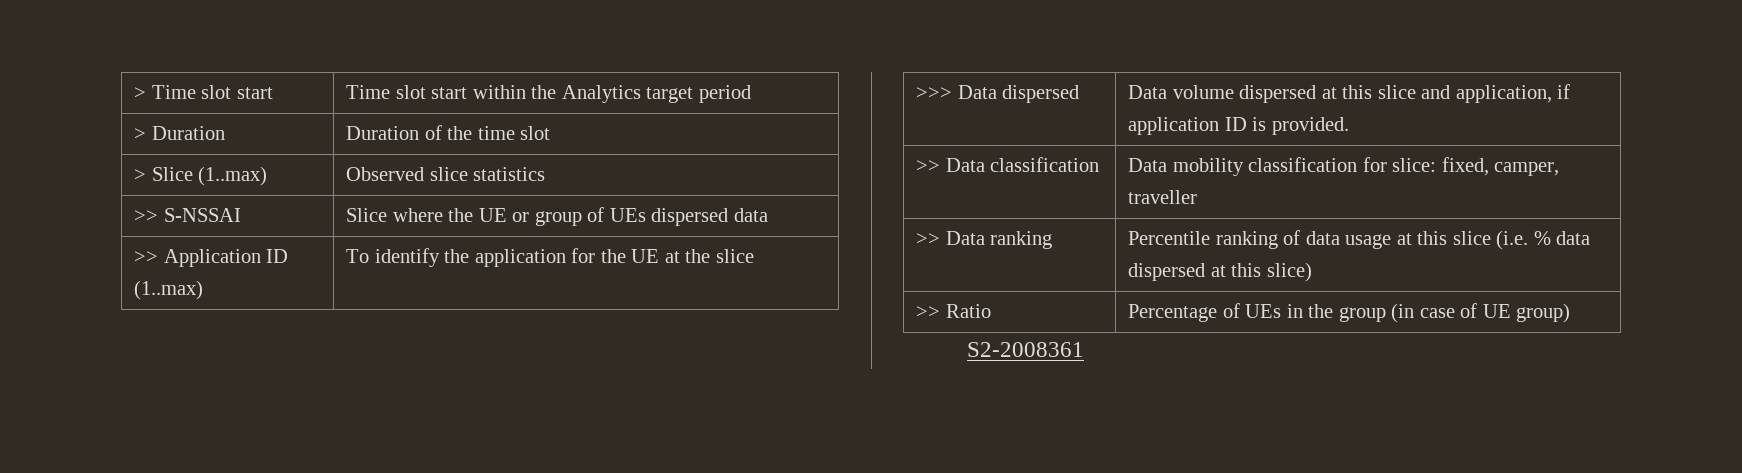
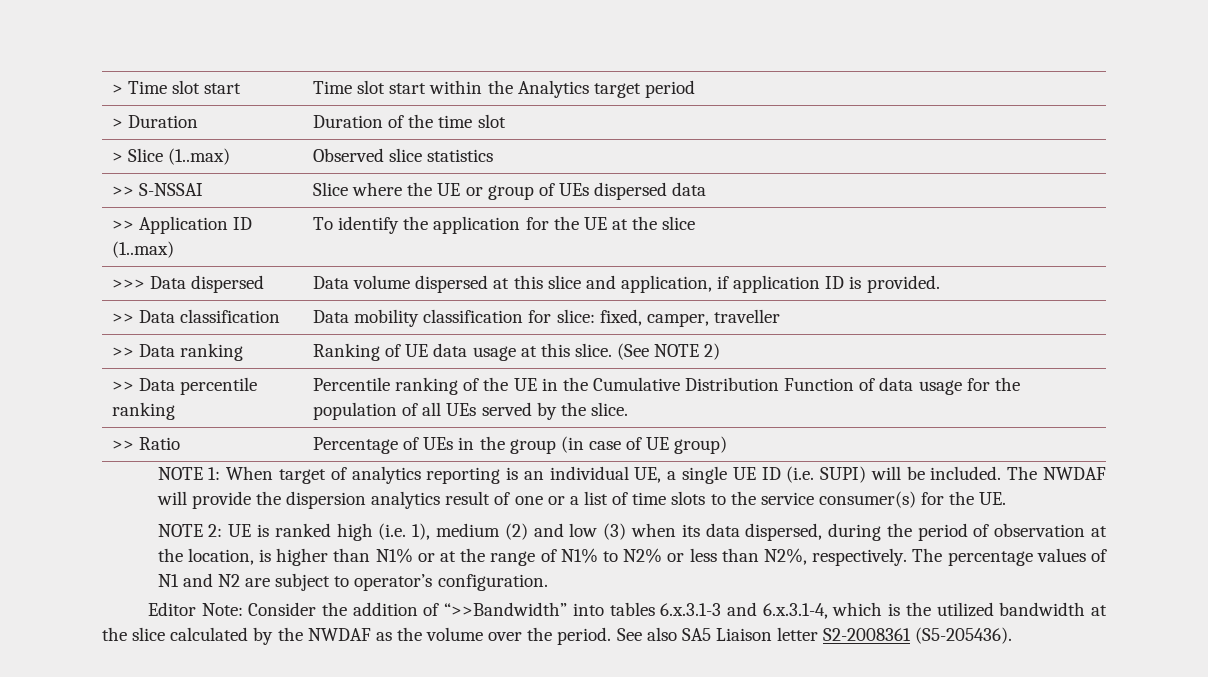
[1128,230,1301,249] Percentile ranking of -> [313,343,429,361] Ranking of UE
[1452,230,1591,250] [1128,262,1312,282] slice (i.e. % data dispersed at this slice) -> [574,343,721,360] [112,377,258,395] [112,402,176,420] [313,377,1020,395] [313,402,628,420] slice. (See NOTE 2) // >> Data percentile ranking | Percentile ranking of the UE in the Cumulative Distribution Function of data usage for the population of all UEs served by the slice.
[966,342,1084,357] S2-2008361 -> [157,466,1107,484] [156,491,1007,509] [157,523,1108,541] [157,548,1108,566] [157,573,548,591] [147,602,1108,619] [102,627,1013,645] NOTE 1: When target of analytics reporting is an individual UE, a single UE ID (i.e. SUPI) will be included. The NWDAF will provide the dispersion analytics result of one or a list of time slots to the service consumer(s) for the UE. // NOTE 2: UE is ranked high (i.e. 1), medium (2) and low (3) when its data dispersed, during the period of observation at the location, is higher than N1% or at the range of N1% to N2% or less than N2%, respectively. The percentage values of N1 and N2 are subject to operator’s configuration. // Editor Note: Consider the addition of “>>Bandwidth” into tables 6.x.3.1-3 and 6.x.3.1-4, which is the utilized bandwidth at the slice calculated by the NWDAF as the volume over the period. See also SA5 Liaison letter S2-2008361 (S5-205436).

